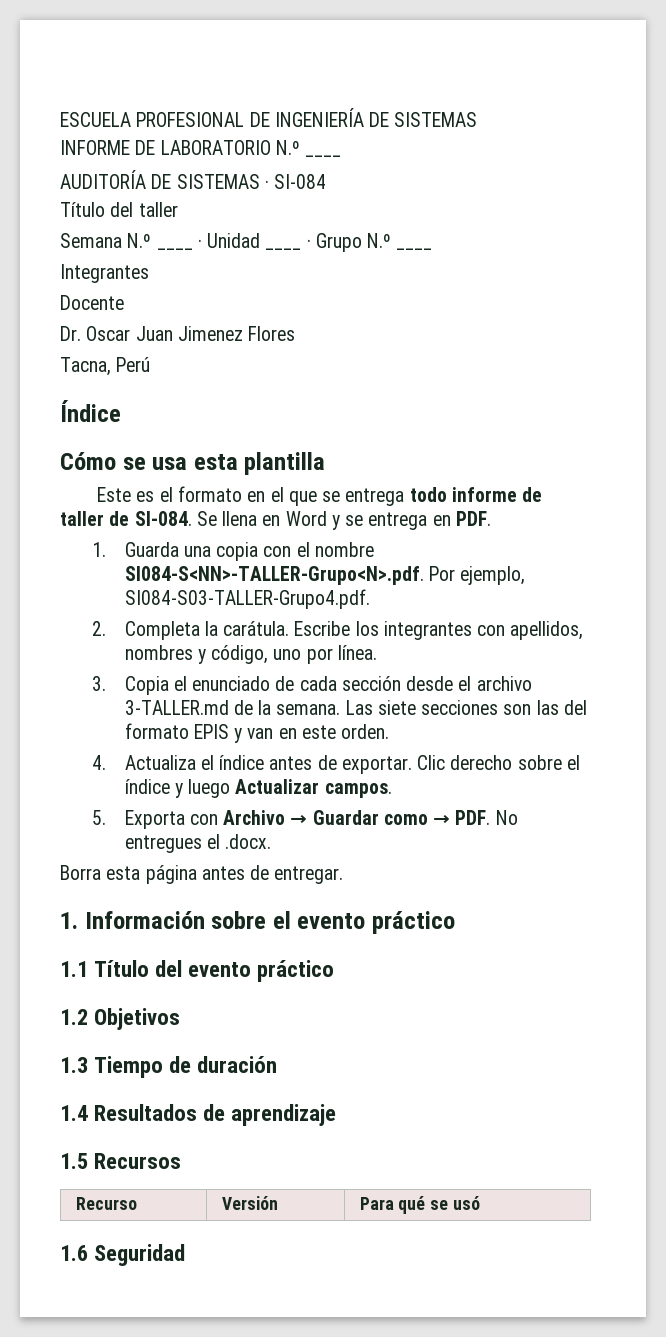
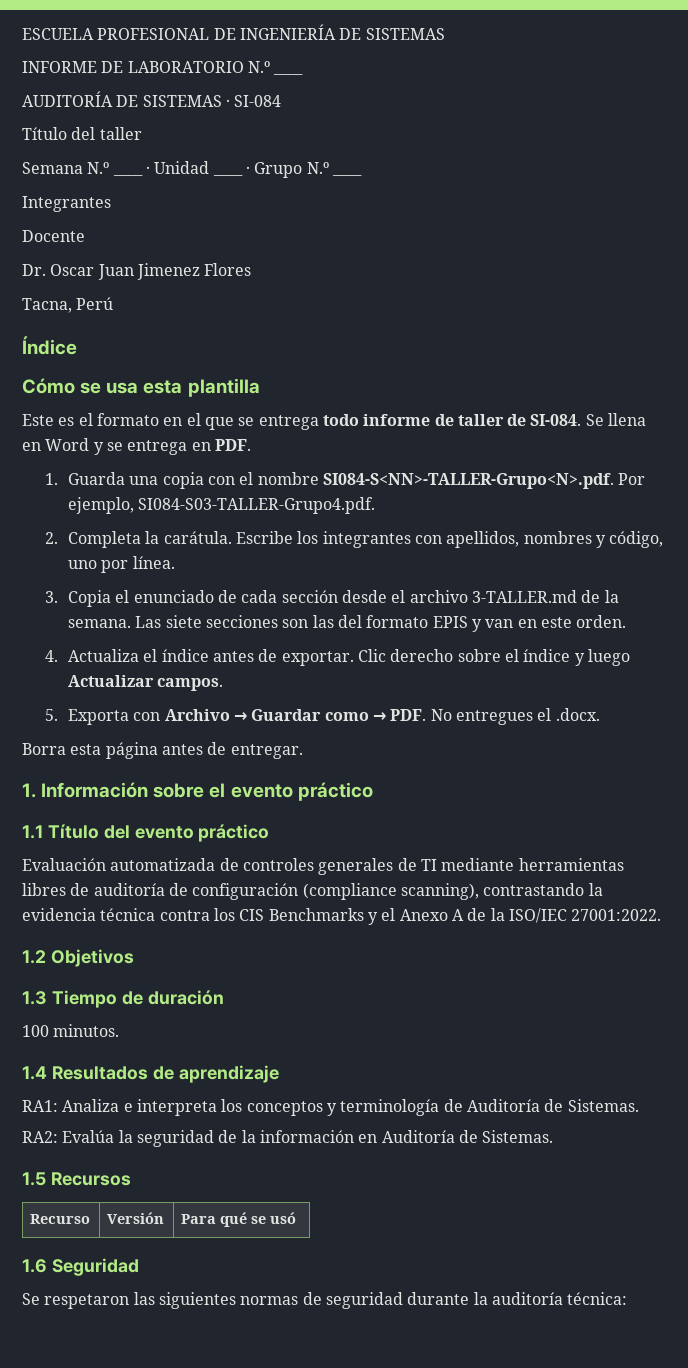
(335, 971) none -> [22,858,624,875] [22,883,603,900] [22,908,662,925] // Evaluación automatizada de controles generales de TI mediante herramientas libres de auditoría de configuración (compliance scanning), contrastando la evidencia técnica contra los CIS Benchmarks y el Anexo A de la ISO/IEC 27001:2022.
(278, 1064) none -> [22,1024,120,1037] // 100 minutos.
(337, 1115) none -> [22,1099,639,1116] [22,1130,554,1147] // RA1: Analiza e interpreta los conceptos y terminología de Auditoría de Sistemas. // RA2: Evalúa la seguridad de la información en Auditoría de Sistemas.
(186, 1255) none -> [22,1292,628,1309] // Se respetaron las siguientes normas de seguridad durante la auditoría técnica:

